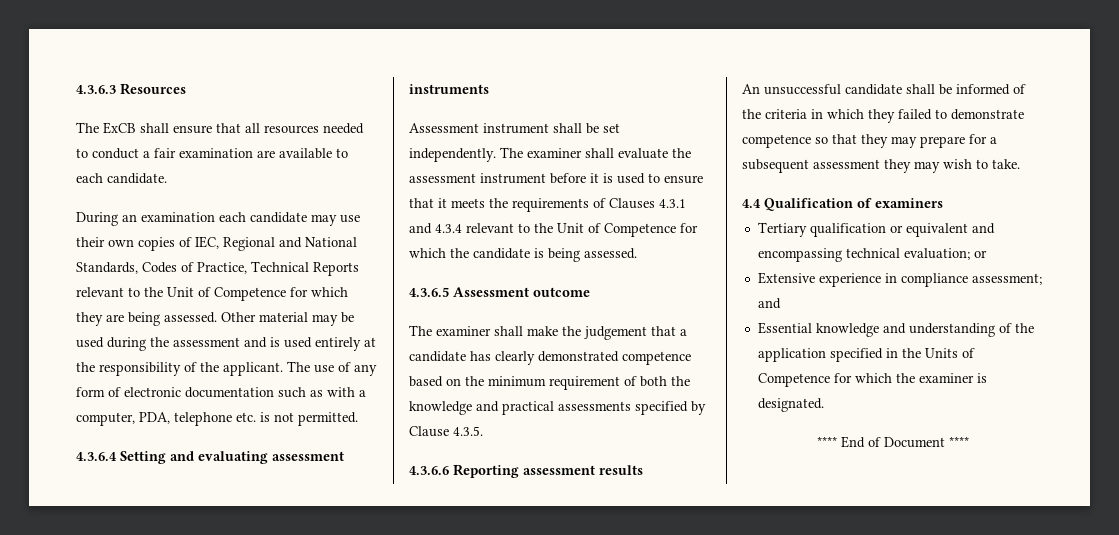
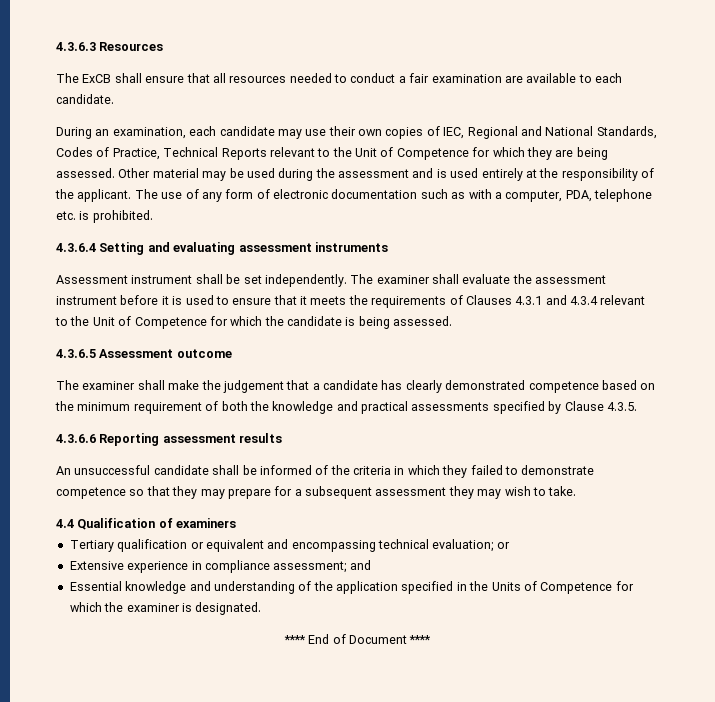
[141,212,215,222] examination -> [112,127,186,139] examination,
[274,412,358,426] not permitted. -> [92,210,153,223] prohibited.

